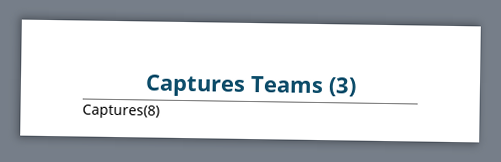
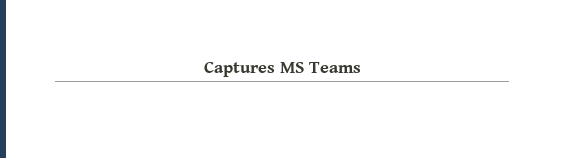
[249,75,357,97] [82,104,160,119] Teams (3) // Captures(8) -> [279,62,361,73] MS Teams

